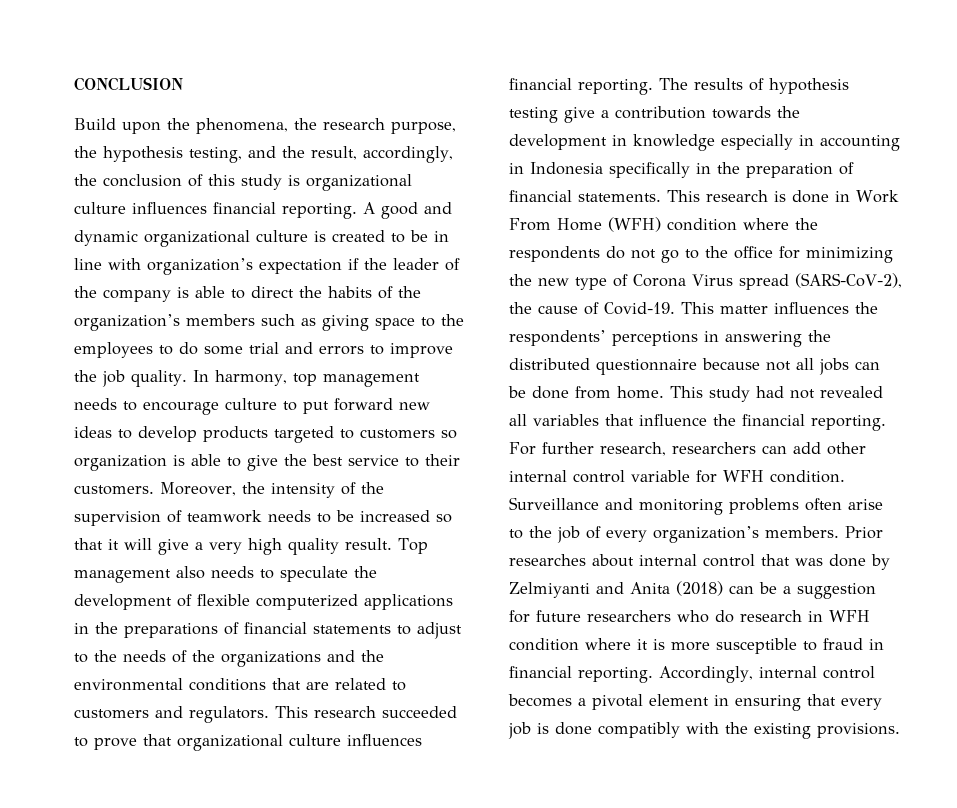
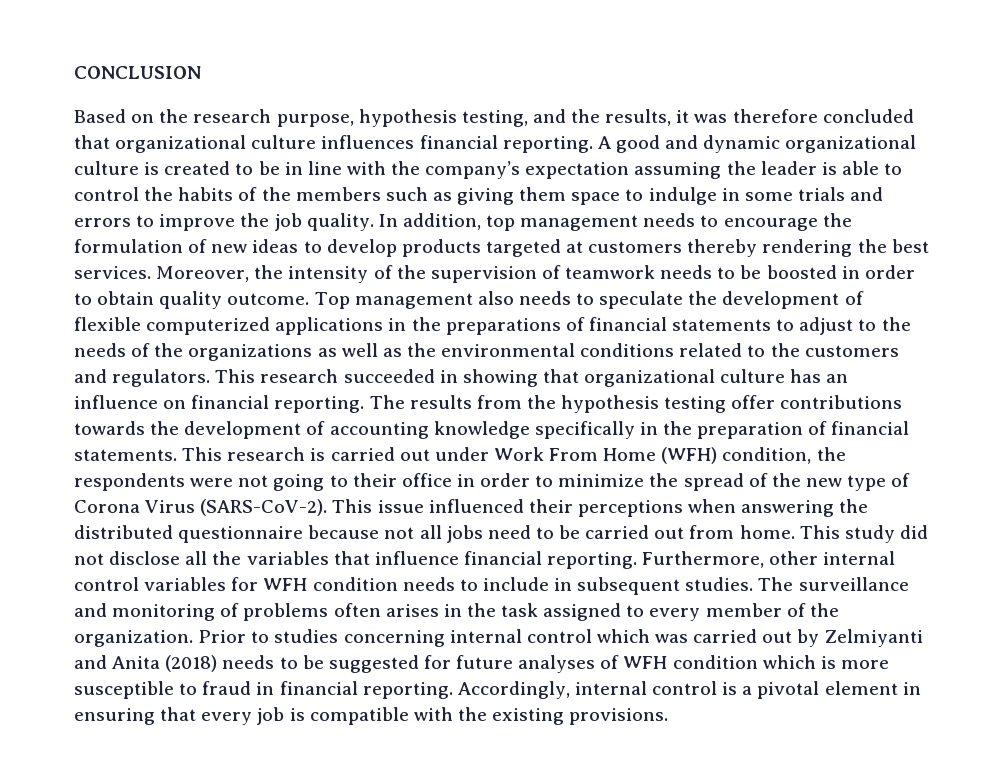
[74,118,288,134] Build upon the phenomena, -> [74,109,155,123] Based on
[74,146,97,158] the -> (354, 120) none
[311,146,453,163] [74,174,300,190] result, accordingly, the conclusion of this study is -> [605,109,914,126] [74,135,110,149] results, it was therefore concluded that
[147,258,460,275] [74,286,294,302] organization’s expectation if the leader of the company is able to direct -> [391,161,903,179] [74,187,139,201] the company’s expectation assuming the leader is able to control
[74,314,180,331] organization’s -> (291, 194) none
(369, 323) none -> [519,187,567,201] them
[441,314,464,326] [74,342,279,358] the employees to do some trial -> [648,187,845,205] indulge in some trials
[214,370,287,386] harmony, -> [402,213,481,230] addition,
[225,398,393,414] culture to put forward -> [822,213,852,227] [74,239,208,253] the formulation of
[340,429,457,439] [74,454,460,471] [74,485,154,495] to customers so organization is able to give the best service to their customers. -> [566,239,929,257] [74,266,151,279] at customers thereby rendering the best services.
[360,510,452,523] [74,538,392,555] increased so that it will give a very high quality result. -> [766,265,915,279] [74,291,310,309] boosted in order to obtain quality outcome.
[327,650,355,662] and -> [317,343,402,357] as well as
[272,678,329,690] that are -> (675, 350) none
(406, 686) none -> [770,343,800,357] the
[74,734,422,751] [509,78,849,95] [509,106,800,123] [509,134,900,151] [509,162,603,175] to prove that organizational culture influences financial reporting. The results of hypothesis testing give a contribution towards the development in knowledge especially in accounting in Indonesia -> [439,369,849,387] [74,395,903,413] [74,421,530,439] in showing that organizational culture has an influence on financial reporting. The results from the hypothesis testing offer contributions towards the development of accounting knowledge
[792,190,850,203] done in -> [330,447,489,461] carried out under
[667,218,818,231] [509,246,893,263] condition where the respondents do not go to the office for minimizing -> [722,447,846,464] [74,473,768,491] condition, the respondents were not going to their office in order to minimize the spread of
[738,273,902,290] [509,302,878,315] [509,330,719,346] spread (SARS-CoV-2), the cause of Covid-19. This matter influences the respondents’ perceptions in -> [200,499,737,517] (SARS-CoV-2). This issue influenced their perceptions when
[855,361,880,370] [508,386,883,402] [509,414,527,426] can be done from home. This study had not revealed all -> [487,525,928,543] [74,551,242,565] need to be carried out from home. This study did not disclose all the
[713,414,886,431] [509,442,821,456] the financial reporting. For further research, researchers can add -> [463,551,765,569] financial reporting. Furthermore,
[631,470,690,482] variable -> [144,577,227,591] variables
[770,470,845,483] [509,497,599,510] condition. Surveillance -> [312,577,909,595] condition needs to include in subsequent studies. The surveillance
(723, 507) none -> [220,603,240,617] of
[848,499,883,510] [509,526,883,543] [509,554,866,567] arise to the job of every organization’s members. Prior researches about internal control that was done -> [385,603,839,621] [74,629,793,647] arises in the task assigned to every member of the organization. Prior to studies concerning internal control which was carried out
[729,582,876,599] [509,610,870,623] [509,638,648,651] can be a suggestion for future researchers who do research in WFH condition where it -> [222,655,816,673] needs to be suggested for future analyses of WFH condition which
[508,694,572,707] becomes -> [722,682,738,695] is
[555,722,680,738] done compatibly -> [309,707,409,725] compatible

